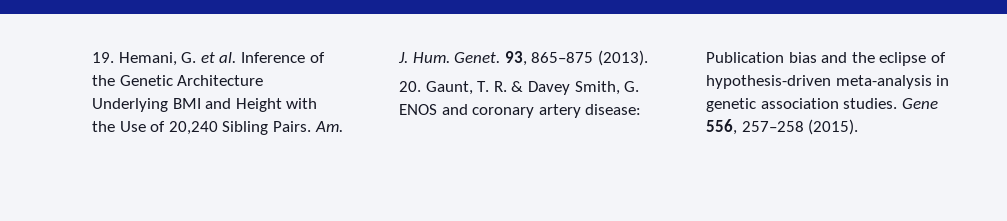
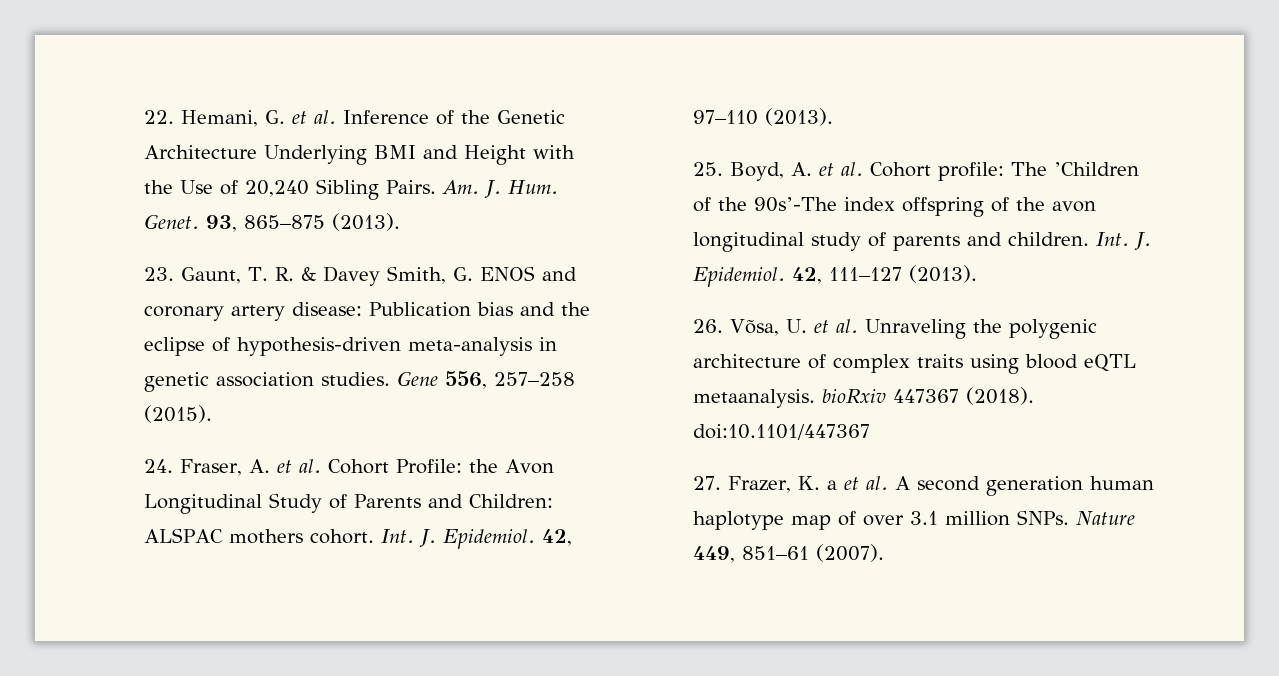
[91,52,114,63] 19. -> [144,110,175,124] 22.
[398,81,421,92] 20. -> [144,267,175,281] 23.
(859, 127) none -> [144,459,555,476] [144,493,554,514] [144,528,573,549] [693,108,834,126] [693,162,1140,181] [693,197,1097,217] [693,232,1152,252] [693,265,978,287] [693,319,1098,339] [693,354,1137,374] [693,387,1035,408] [693,424,871,440] [693,476,1155,496] [693,510,1136,530] [693,544,885,563] // 24. Fraser, A. et al. Cohort Profile: the Avon Longitudinal Study of Parents and Children: ALSPAC mothers cohort. Int. J. Epidemiol. 42, 97–110 (2013). // 25. Boyd, A. et al. Cohort profile: The ’Children of the 90s’-The index offspring of the avon longitudinal study of parents and children. Int. J. Epidemiol. 42, 111–127 (2013). // 26. Võsa, U. et al. Unraveling the polygenic architecture of complex traits using blood eQTL metaanalysis. bioRxiv 447367 (2018). doi:10.1101/447367 // 27. Frazer, K. a et al. A second generation human haplotype map of over 3.1 million SNPs. Nature 449, 851–61 (2007).

